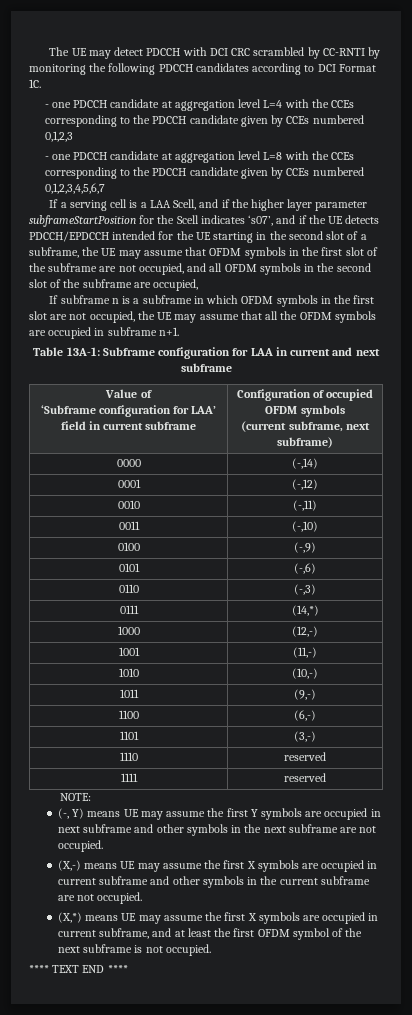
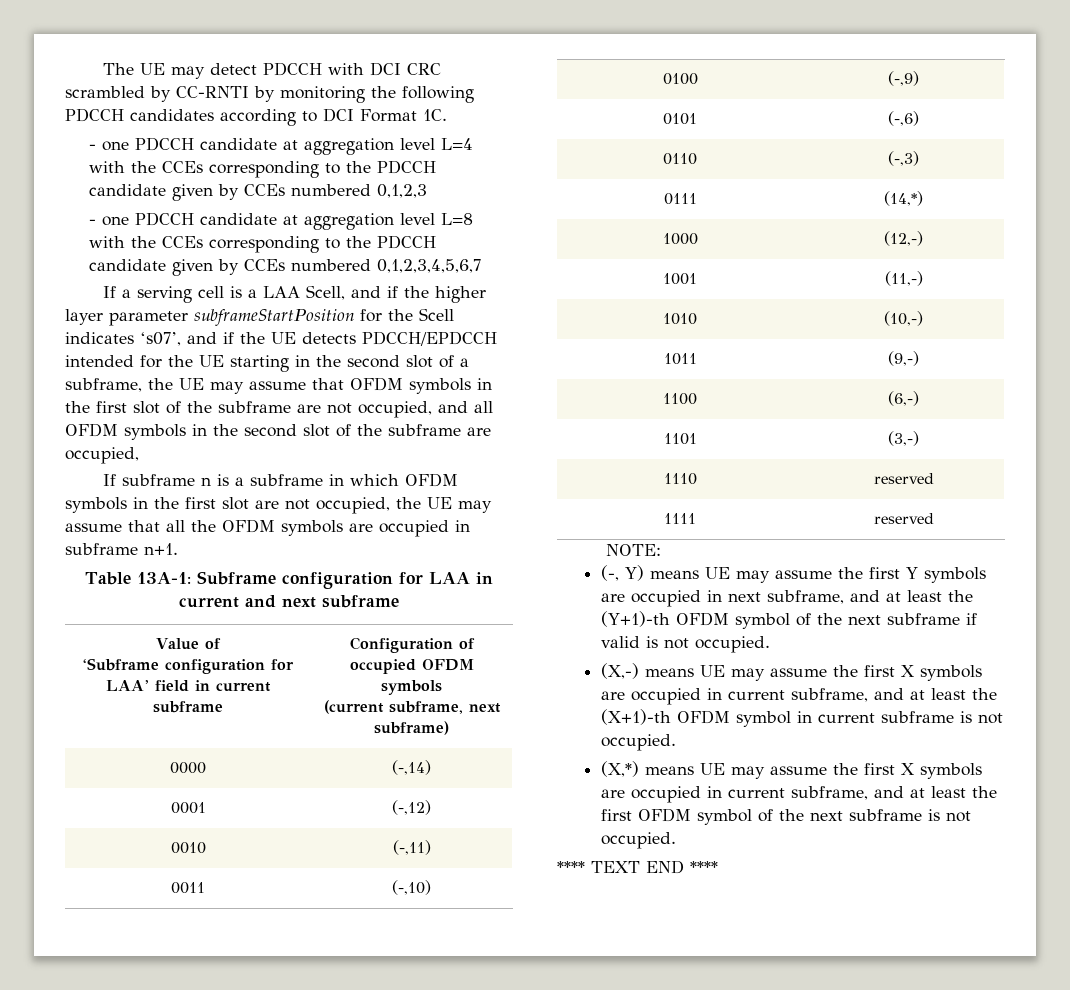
[83,824,358,836] subframe and other symbols in the next subframe are -> [766,590,973,604] [600,611,977,629] [600,636,658,648] subframe, and at least the (Y+1)-th OFDM symbol of the next subframe if valid is
[99,876,370,888] [57,895,75,901] subframe and other symbols in the current subframe are -> [790,688,997,702] [600,709,972,727] subframe, and at least the (X+1)-th OFDM symbol in current subframe is

